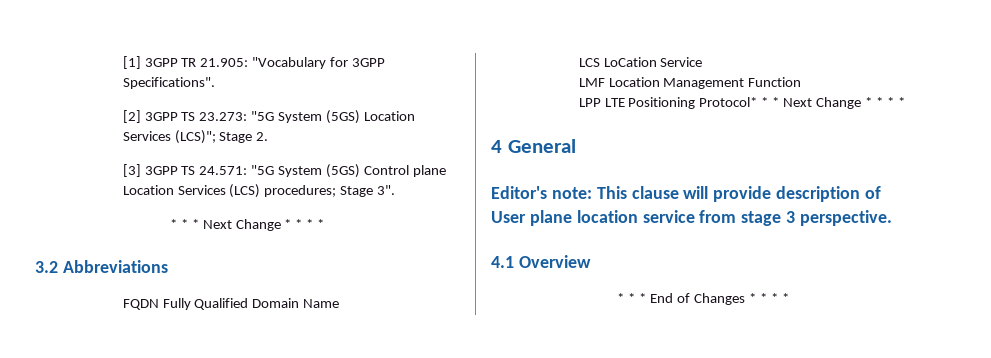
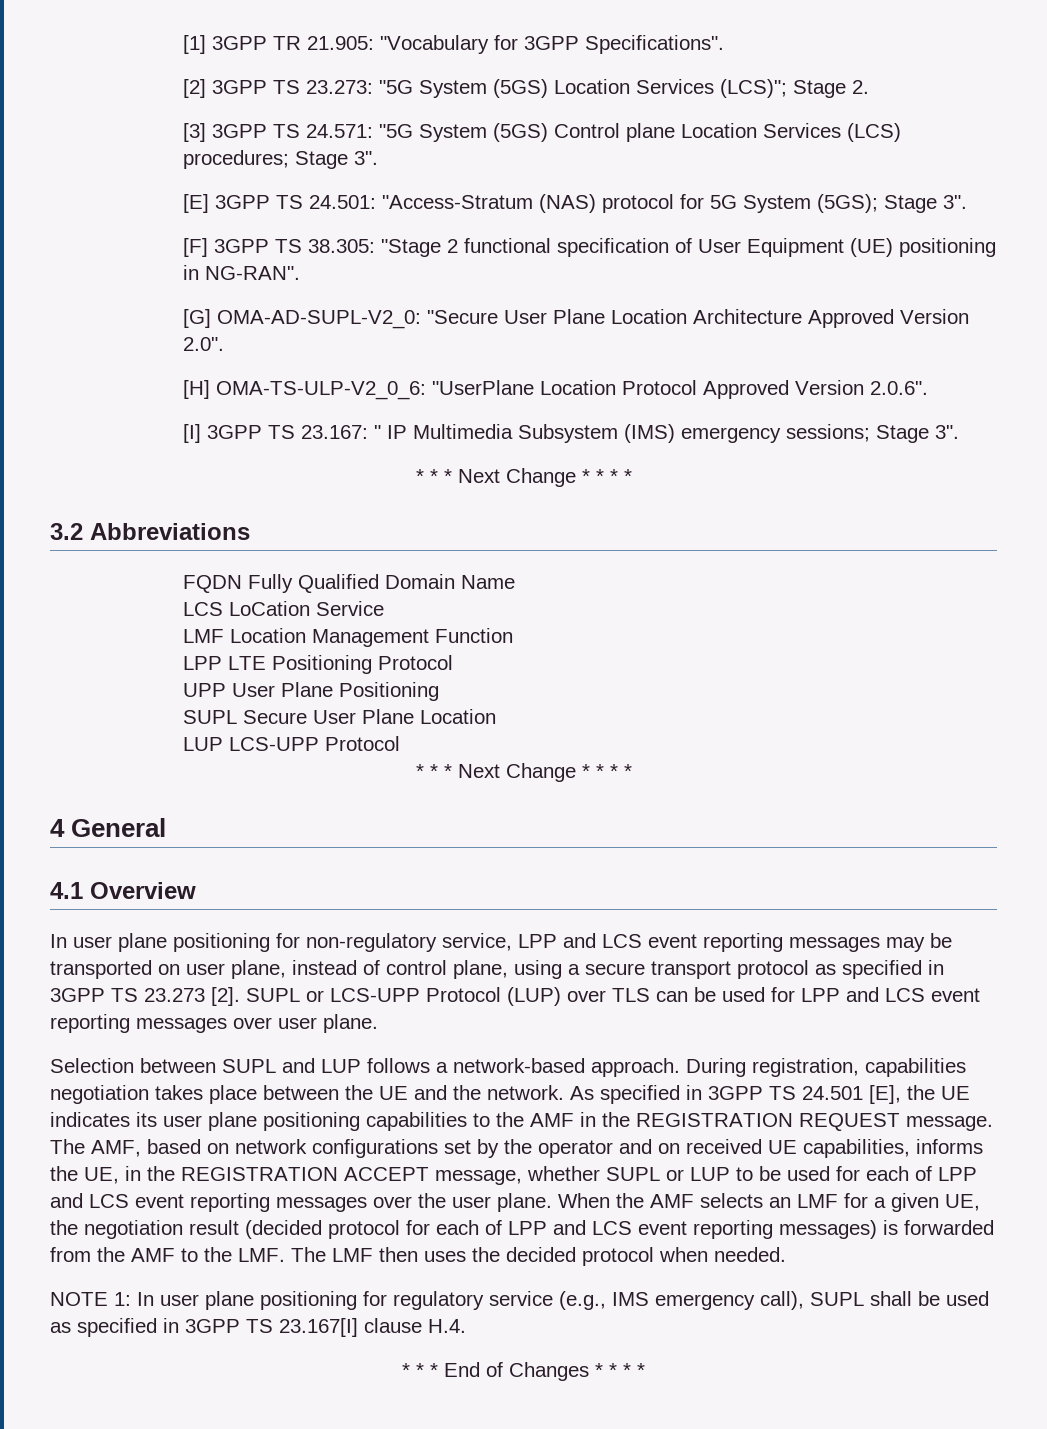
(396, 190) none -> [183,194,968,213] [183,238,997,257] [183,265,301,280] [183,309,970,329] [183,337,225,351] [183,380,929,400] [183,424,960,443] // [E] 3GPP TS 24.501: "Access-Stratum (NAS) protocol for 5G System (5GS); Stage 3". // [F] 3GPP TS 38.305: "Stage 2 functional specification of User Equipment (UE) positioning in NG-RAN". // [G] OMA-AD-SUPL-V2_0: "Secure User Plane Location Architecture Approved Version 2.0". // [H] OMA-TS-ULP-V2_0_6: "UserPlane Location Protocol Approved Version 2.0.6". // [I] 3GPP TS 23.167: " IP Multimedia Subsystem (IMS) emergency sessions; Stage 3".
[699,97,758,107] Protocol* -> [378,655,454,670] [183,682,440,701] [183,709,497,724] [183,736,401,751] [415,764,424,778] Protocol // UPP User Plane Positioning // SUPL Secure User Plane Location // LUP LCS-UPP Protocol // *
[491,186,882,202] [491,210,893,226] [491,255,591,268] Editor's note: This clause will provide description of User plane location service from stage 3 perspective. // 4.1 Overview -> [50,882,196,899] [50,933,952,952] [50,960,944,979] [50,987,980,1006] [50,1014,378,1033] [50,1058,966,1077] [50,1085,970,1104] [50,1112,993,1131] [50,1139,983,1158] [50,1166,977,1185] [50,1193,980,1212] [50,1220,994,1239] [50,1247,786,1266] [50,1291,989,1310] [50,1318,466,1337] 4.1 Overview // In user plane positioning for non-regulatory service, LPP and LCS event reporting messages may be transported on user plane, instead of control plane, using a secure transport protocol as specified in 3GPP TS 23.273 [2]. SUPL or LCS-UPP Protocol (LUP) over TLS can be used for LPP and LCS event reporting messages over user plane. // Selection between SUPL and LUP follows a network-based approach. During registration, capabilities negotiation takes place between the UE and the network. As specified in 3GPP TS 24.501 [E], the UE indicates its user plane positioning capabilities to the AMF in the REGISTRATION REQUEST message. The AMF, based on network configurations set by the operator and on received UE capabilities, informs the UE, in the REGISTRATION ACCEPT message, whether SUPL or LUP to be used for each of LPP and LCS event reporting messages over the user plane. When the AMF selects an LMF for a given UE, the negotiation result (decided protocol for each of LPP and LCS event reporting messages) is forwarded from the AMF to the LMF. The LMF then uses the decided protocol when needed. // NOTE 1: In user plane positioning for regulatory service (e.g., IMS emergency call), SUPL shall be used as specified in 3GPP TS 23.167[I] clause H.4.

